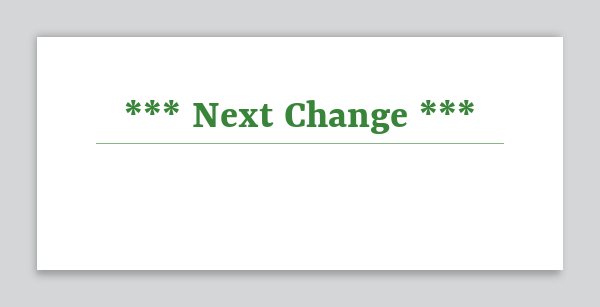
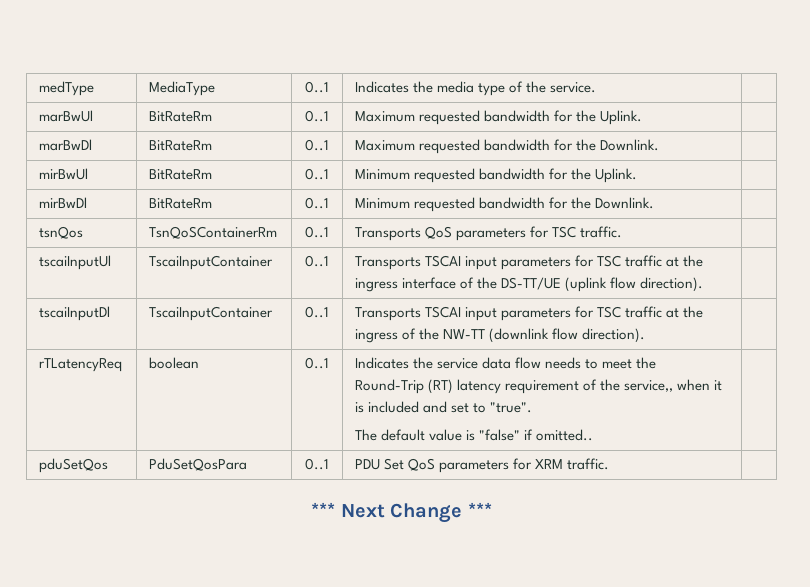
(123, 113) none -> [39,81,95,96] [149,81,216,96] [305,81,329,93] [355,81,597,96] [39,110,94,122] [149,111,213,122] [305,110,329,122] [355,110,643,125] [39,139,93,151] [149,140,213,151] [305,139,329,151] [355,139,660,154] [39,168,89,180] [149,169,213,180] [305,168,329,180] [355,168,638,183] [39,197,88,208] [149,198,213,209] [305,197,329,209] [355,197,655,212] [39,226,84,239] [149,226,278,239] [305,226,329,238] [355,226,623,241] [39,255,112,270] [149,255,274,270] [305,255,329,267] [355,255,704,270] [355,277,704,292] [39,306,111,321] [149,306,274,321] [305,306,329,318] [355,306,704,321] [355,328,646,343] [39,358,123,372] [149,357,200,369] [305,357,329,369] [355,357,657,369] [355,379,723,394] [355,401,533,413] [355,429,594,441] [39,458,109,473] [149,458,248,471] [305,458,329,470] [355,458,610,473] medType | MediaType | 0..1 | Indicates the media type of the service. | // marBwUl | BitRateRm | 0..1 | Maximum requested bandwidth for the Uplink. | // marBwDl | BitRateRm | 0..1 | Maximum requested bandwidth for the Downlink. | // mirBwUl | BitRateRm | 0..1 | Minimum requested bandwidth for the Uplink. | // mirBwDl | BitRateRm | 0..1 | Minimum requested bandwidth for the Downlink. | // tsnQos | TsnQoSContainerRm | 0..1 | Transports QoS parameters for TSC traffic. | // tscaiInputUl | TscaiInputContainer | 0..1 | Transports TSCAI input parameters for TSC traffic at the ingress interface of the DS-TT/UE (uplink flow direction). | // tscaiInputDl | TscaiInputContainer | 0..1 | Transports TSCAI input parameters for TSC traffic at the ingress of the NW-TT (downlink flow direction). | // rTLatencyReq | boolean | 0..1 | Indicates the service data flow needs to meet the Round-Trip (RT) latency requirement of the service,, when it is included and set to "true". // The default value is "false" if omitted.. | // pduSetQos | PduSetQosPara | 0..1 | PDU Set QoS parameters for XRM traffic. | //

